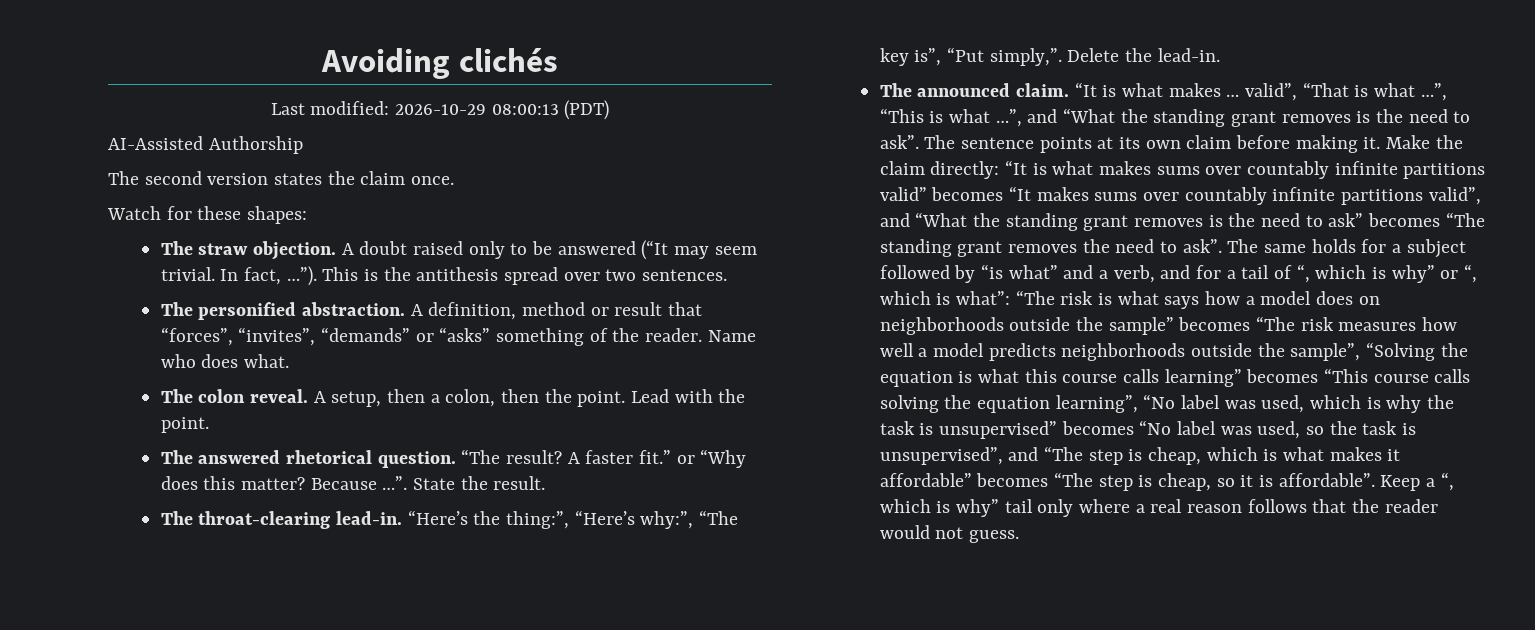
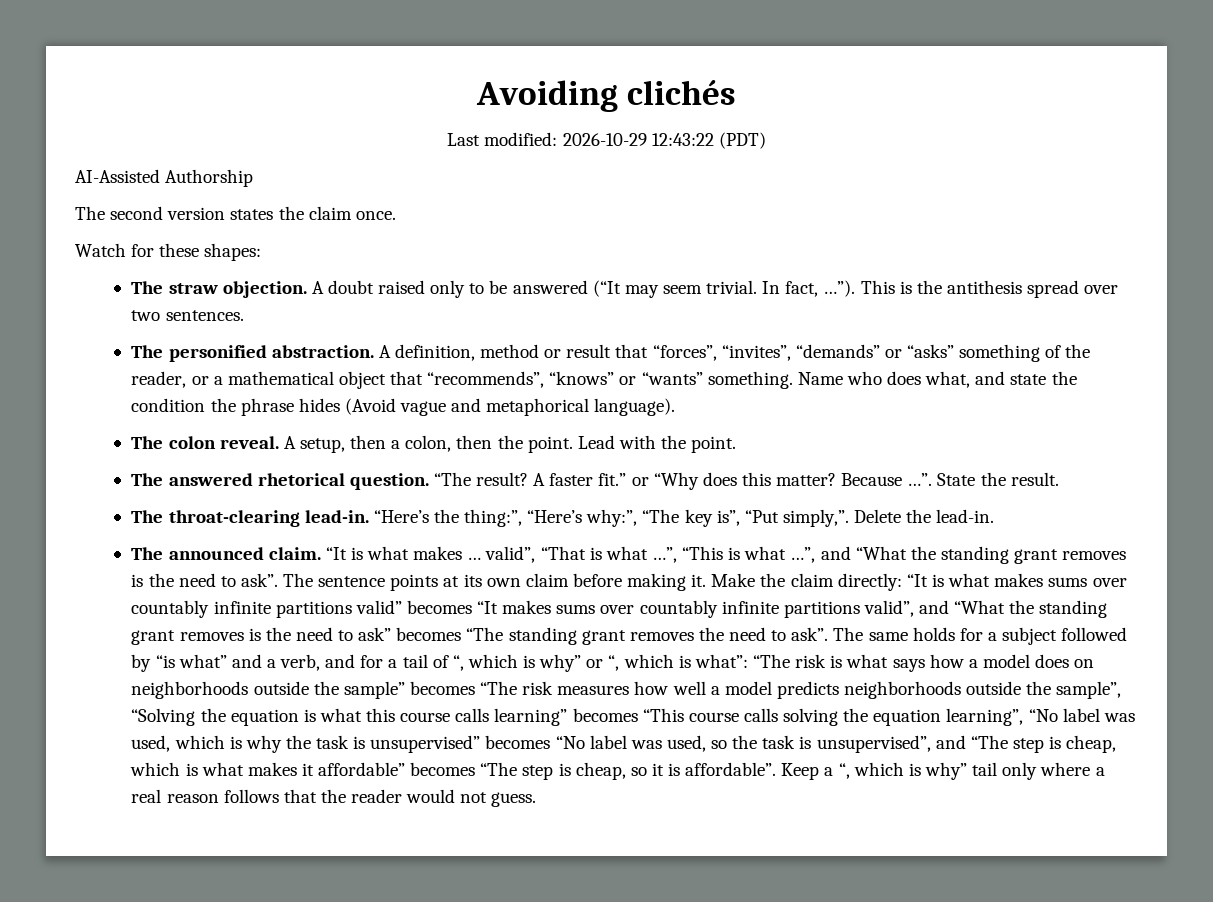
[491,104,559,115] 08:00:13 -> [651,133,714,146] 12:43:22
[645,328,756,342] [160,354,290,368] reader. Name who does what. -> [131,371,1077,389] [131,398,676,416] reader, or a mathematical object that “recommends”, “knows” or “wants” something. Name who does what, and state the condition the phrase hides (Avoid vague and metaphorical language).

